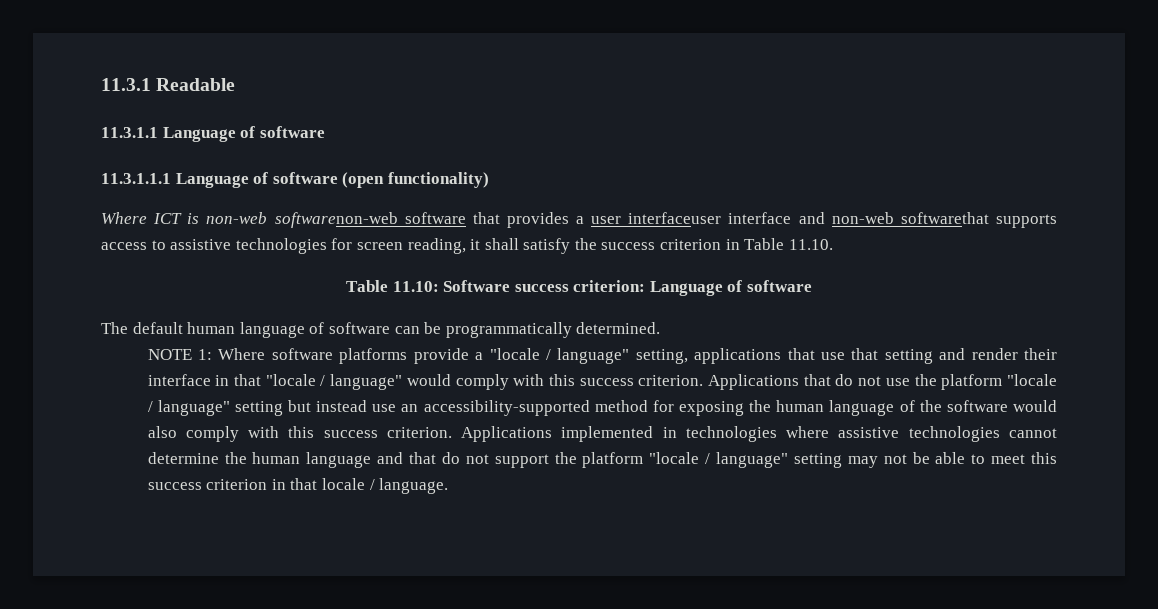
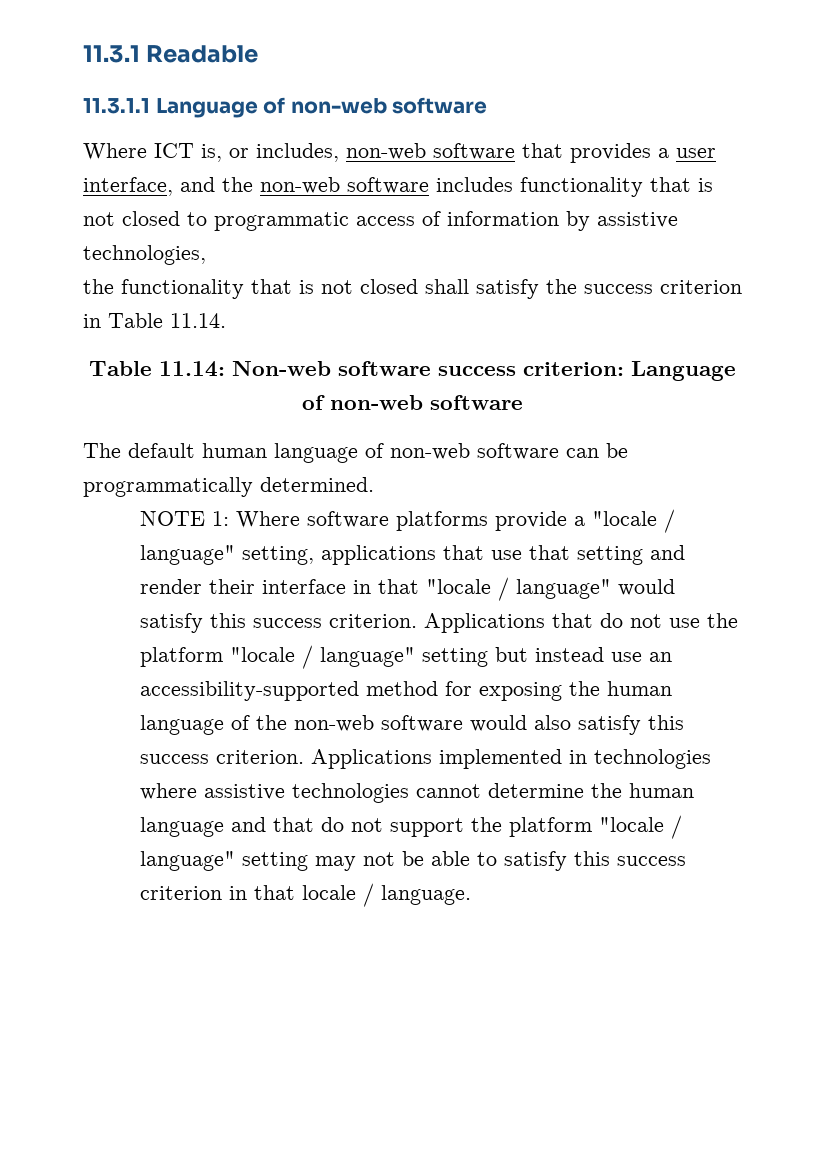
[259,126,325,138] [101,172,489,188] [101,212,398,228] software // 11.3.1.1.1 Language of software (open functionality) // Where ICT is non-web softwarenon-web -> [290,97,488,114] [83,143,426,162] non-web software // Where ICT is, or includes, non-web
[628,212,1057,228] [101,238,481,254] interfaceuser interface and non-web softwarethat supports access to assistive technologies for screen reading, it -> [83,177,713,197] [83,211,678,231] [83,245,206,265] [83,279,418,299] interface, and the non-web software includes functionality that is not closed to programmatic access of information by assistive technologies, // the functionality that is not closed
[788,239,833,250] [345,280,511,292] 11.10. // Table 11.10: Software -> [170,313,226,328] [89,361,431,377] 11.14. // Table 11.14: Non-web software
(743, 286) none -> [330,395,423,410] non-web
(325, 328) none -> [390,443,470,460] non-web
[455,374,545,390] comply with -> [140,613,204,633] satisfy
(942, 406) none -> [294,715,375,732] non-web
[185,426,280,442] comply with -> [578,715,642,735] satisfy
[991,454,1026,464] meet -> [504,851,568,871] satisfy

